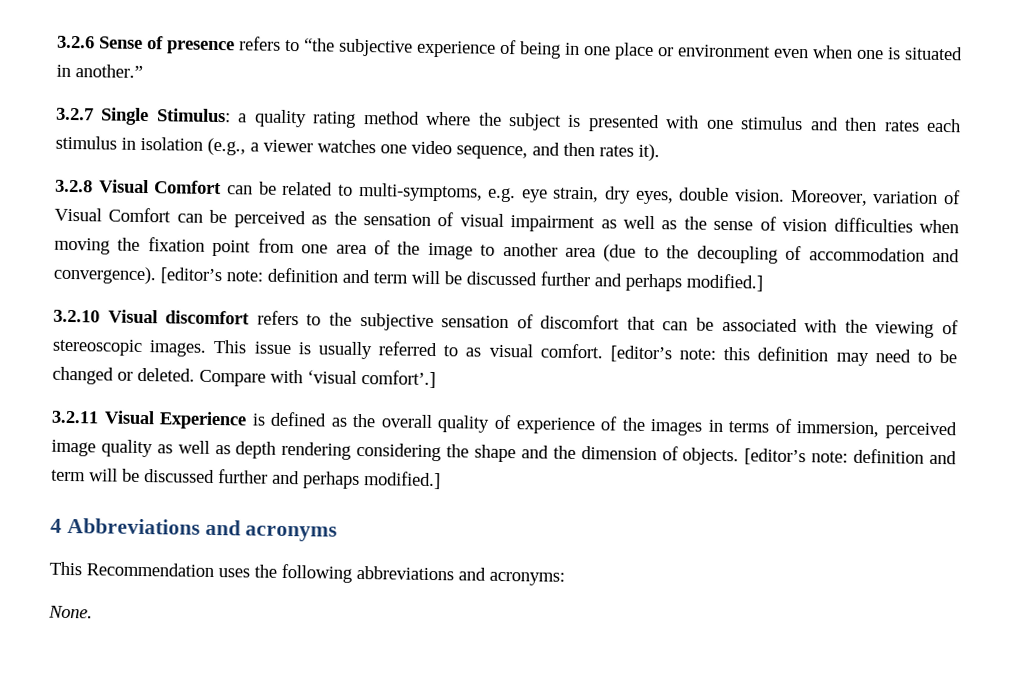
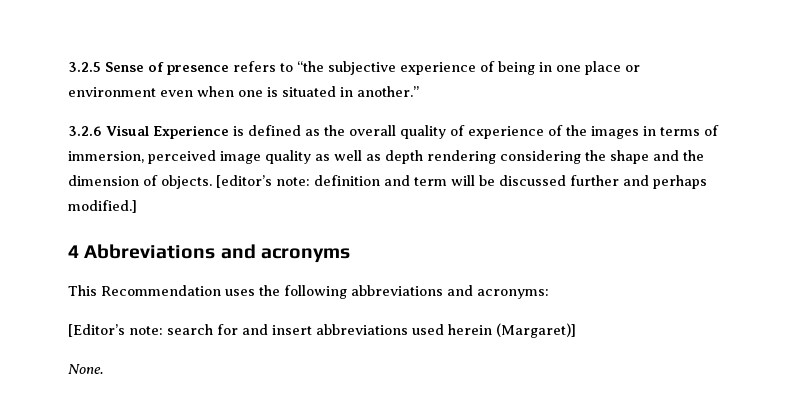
[57,35,95,49] 3.2.6 -> [68,62,101,72] 3.2.5
[56,107,962,133] [55,135,660,162] [55,179,961,206] [54,207,960,234] [54,237,961,264] [53,265,763,292] [53,309,960,338] [52,338,957,367] [52,366,436,389] [51,410,99,424] 3.2.7 Single Stimulus: a quality rating method where the subject is presented with one stimulus and then rates each stimulus in isolation (e.g., a viewer watches one video sequence, and then rates it). // 3.2.8 Visual Comfort can be related to multi-symptoms, e.g. eye strain, dry eyes, double vision. Moreover, variation of Visual Comfort can be perceived as the sensation of visual impairment as well as the sense of vision difficulties when moving the fixation point from one area of the image to another area (due to the decoupling of accommodation and convergence). [editor’s note: definition and term will be discussed further and perhaps modified.] // 3.2.10 Visual discomfort refers to the subjective sensation of discomfort that can be associated with the viewing of stereoscopic images. This issue is usually referred to as visual comfort. [editor’s note: this definition may need to be changed or deleted. Compare with ‘visual comfort’.] // 3.2.11 -> [68,126,102,136] 3.2.6
(565, 578) none -> [68,323,576,338] // [Editor’s note: search for and insert abbreviations used herein (Margaret)]

